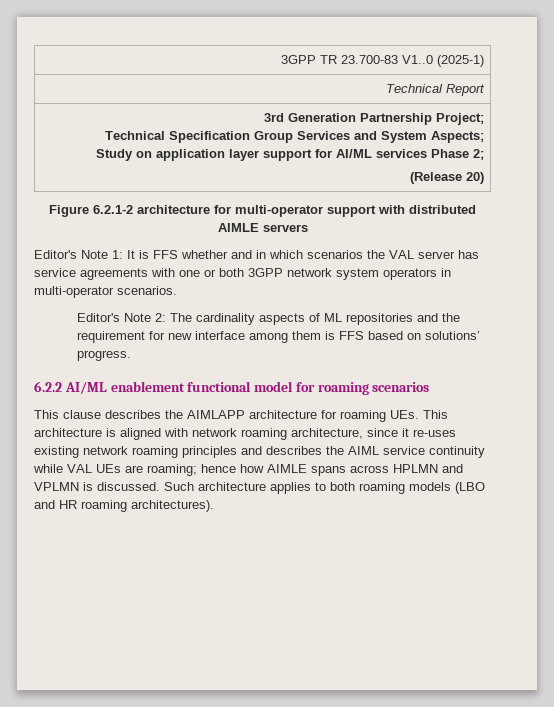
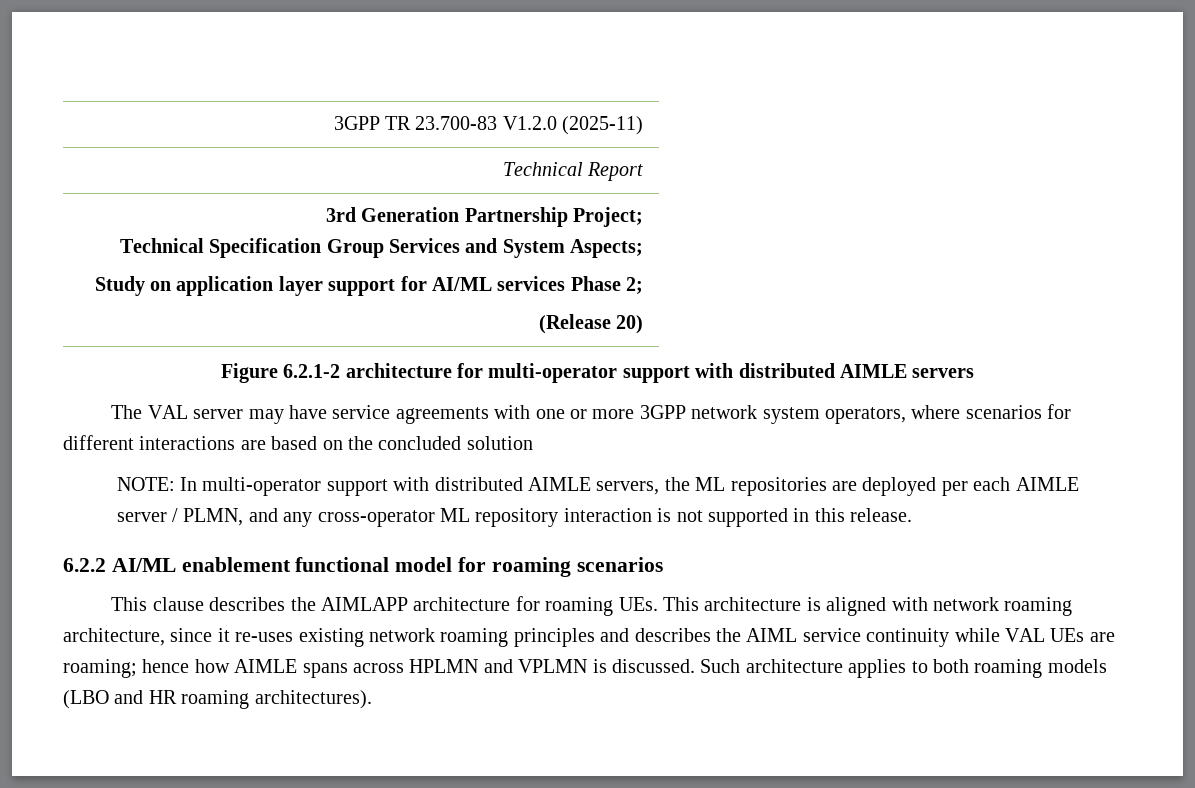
[402,55,485,67] V1..0 (2025-1) -> [502,116,644,135] V1.2.0 (2025-11)
[34,250,479,259] Editor's Note 1: It is FFS whether and in which scenarios the VAL server has -> [111,405,328,424] The VAL server may have
[219,268,244,277] both -> [592,409,635,419] more
[383,268,451,280] [34,286,177,298] [77,313,461,325] [77,331,481,343] [77,350,132,361] operators in multi-operator scenarios. // Editor's Note 2: The cardinality aspects of ML repositories and the requirement for new interface among them is FFS based on solutions’ progress. -> [825,404,1072,424] [63,435,533,450] [116,477,1079,496] [116,508,913,527] operators, where scenarios for different interactions are based on the concluded solution // NOTE: In multi-operator support with distributed AIMLE servers, the ML repositories are deployed per each AIMLE server / PLMN, and any cross-operator ML repository interaction is not supported in this release.

